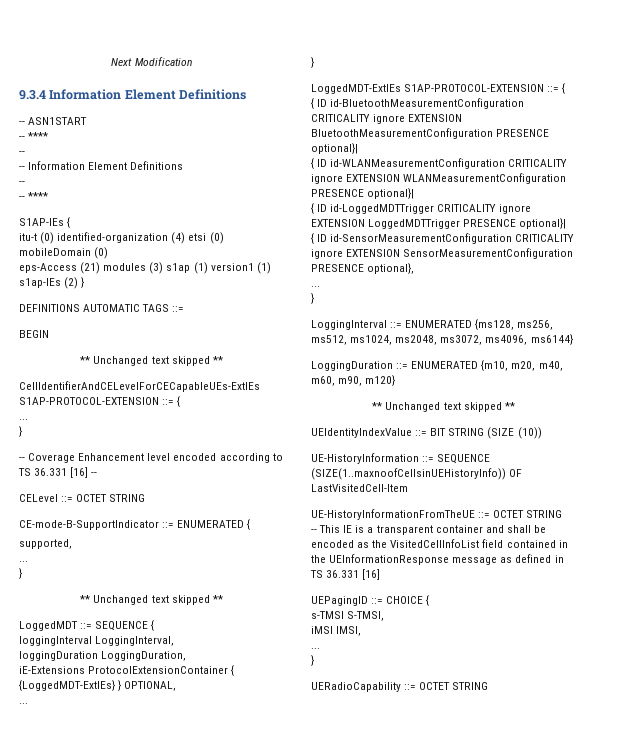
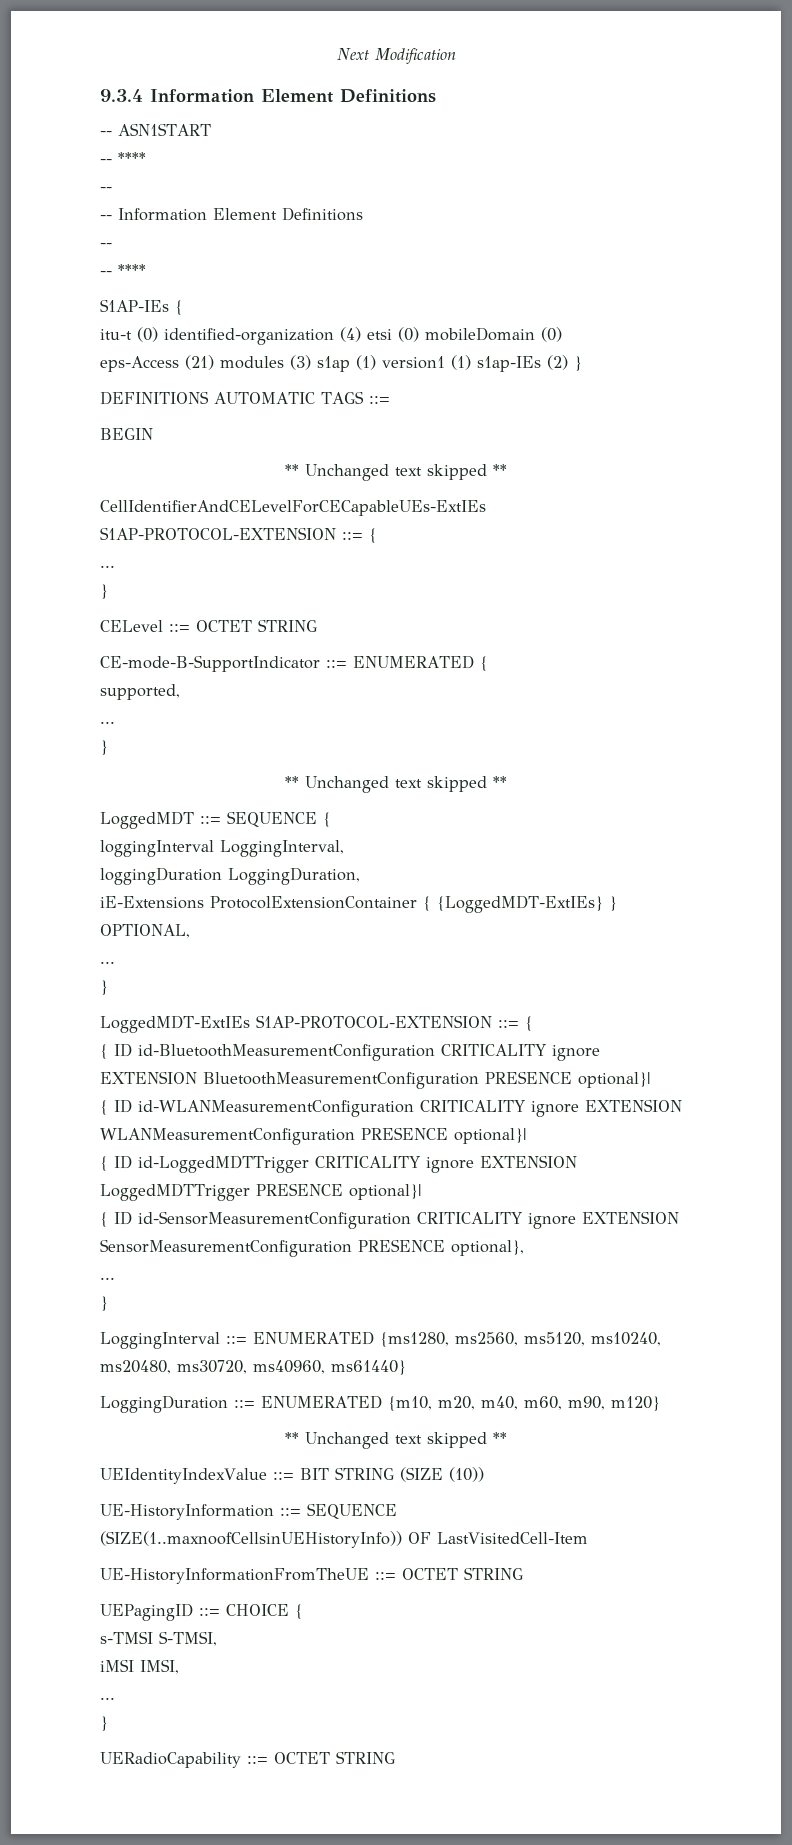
[19,453,283,463] [18,467,98,478] // -- Coverage Enhancement level encoded according to TS 36.331 [16] -- -> (108, 591) none
[475,319,554,330] [311,334,573,345] {ms128, ms256, ms512, ms1024, ms2048, ms3072, ms4096, ms6144} -> [379,1332,661,1347] [100,1360,406,1375] {ms1280, ms2560, ms5120, ms10240, ms20480, ms30720, ms40960, ms61440}
[311,525,546,535] [311,539,568,548] [311,554,564,565] [310,569,381,580] // -- This IE is a transparent container and shall be encoded as the VisitedCellInfoList field contained in the UEInformationResponse message as defined in TS 36.331 [16] -> (523, 1573) none

